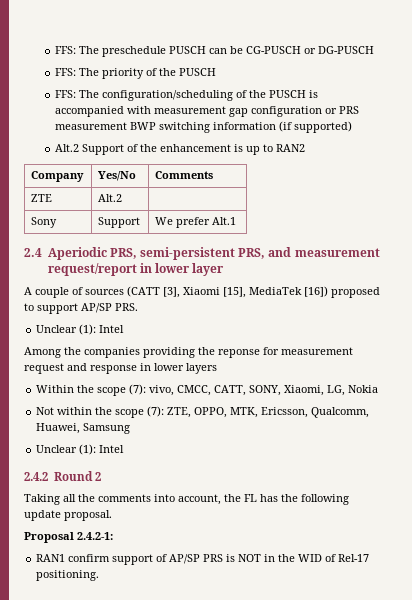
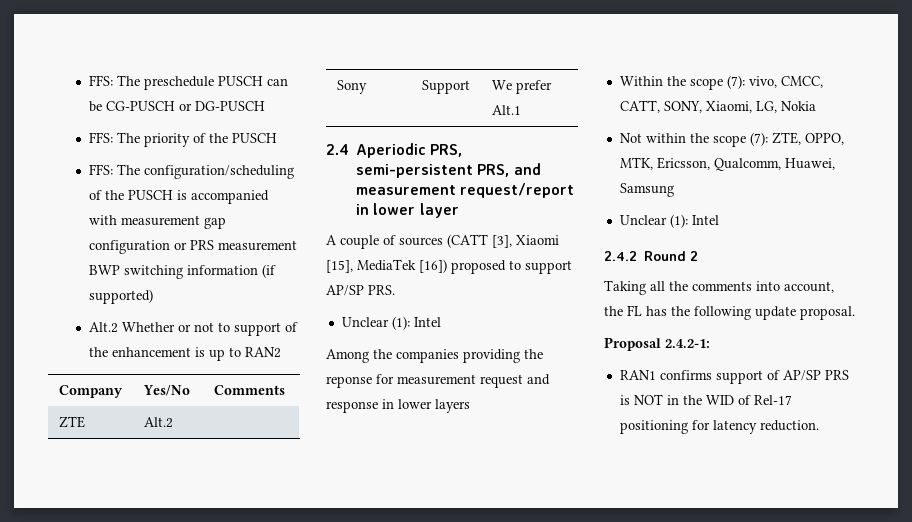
[82,144,125,155] Support -> [122,322,282,336] Whether or not to support
[68,554,111,562] confirm -> [659,370,712,380] confirms
[36,570,100,581] positioning. -> [619,420,819,434] positioning for latency reduction.

